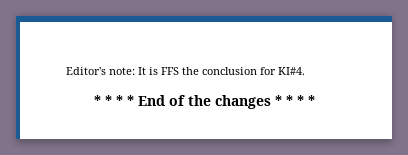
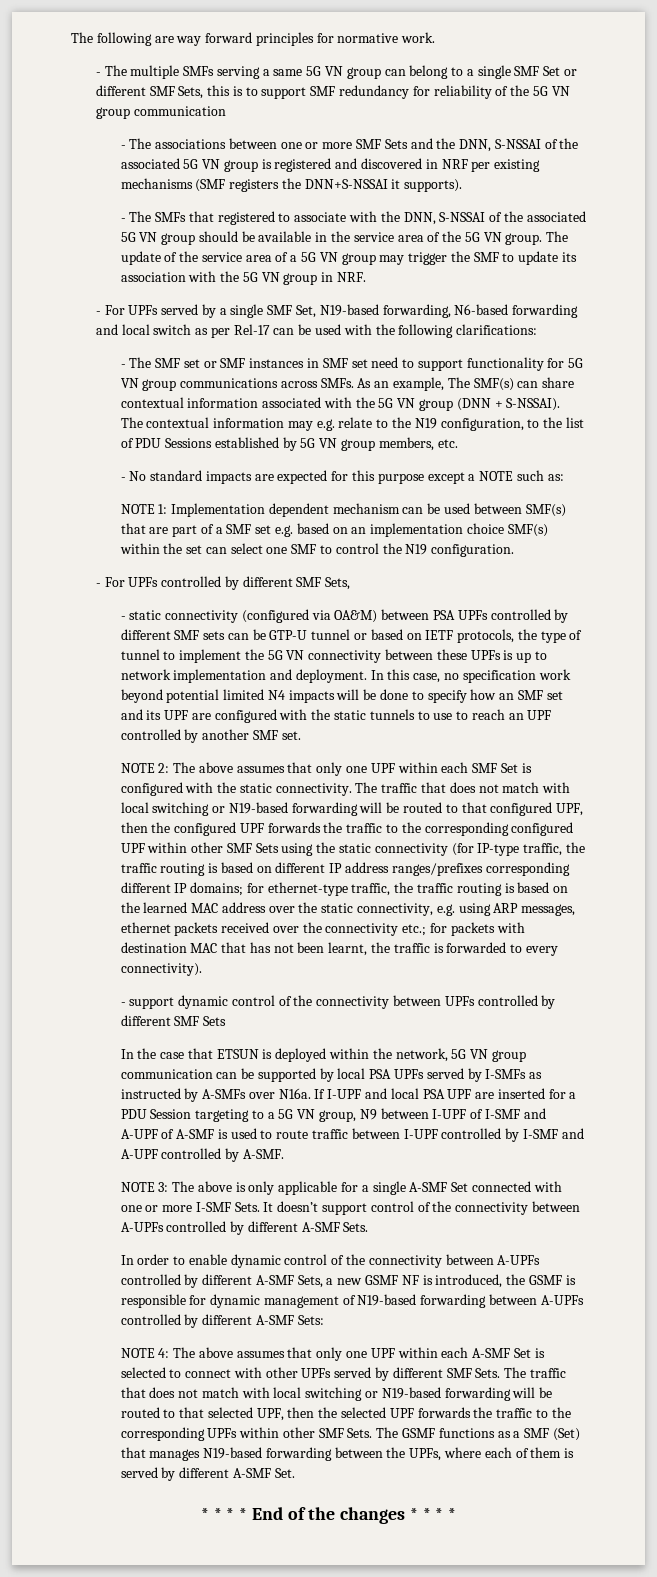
[66,67,306,75] Editor's note: It is FFS the conclusion for KI#4. -> [71,32,436,46] [95,65,578,79] [95,85,570,99] [95,106,226,119] [120,138,579,152] [120,158,541,172] [120,178,463,192] [120,211,586,225] [120,231,569,245] [120,251,578,265] [120,271,367,285] [95,304,579,318] [95,324,538,338] [120,357,584,371] [120,377,575,391] [120,397,561,411] [120,417,584,431] [120,437,458,451] [120,470,564,484] [120,503,566,517] [120,523,548,537] [119,543,515,557] [95,576,351,590] [120,609,569,623] [120,629,583,643] [120,649,547,663] [120,669,571,683] [120,689,563,703] [120,709,552,723] [120,729,301,743] [120,762,532,776] [120,782,571,796] [120,802,584,816] [120,822,574,836] [120,842,585,856] [120,862,570,876] [120,882,569,896] [120,902,576,916] [120,922,525,936] [120,942,558,956] [120,963,202,976] [120,995,556,1009] [120,1015,227,1026] [120,1048,526,1062] [120,1068,543,1082] [120,1088,577,1102] [120,1108,546,1122] [120,1128,584,1142] [120,1148,284,1162] [120,1181,562,1195] [120,1201,580,1215] [120,1221,369,1235] [120,1254,541,1268] [120,1274,576,1288] [120,1294,584,1308] [120,1314,324,1328] [120,1347,545,1361] [120,1367,566,1381] [120,1387,553,1401] [120,1407,571,1421] [120,1427,580,1441] [120,1447,575,1461] [120,1467,295,1481] The following are way forward principles for normative work. // - The multiple SMFs serving a same 5G VN group can belong to a single SMF Set or different SMF Sets, this is to support SMF redundancy for reliability of the 5G VN group communication // - The associations between one or more SMF Sets and the DNN, S-NSSAI of the associated 5G VN group is registered and discovered in NRF per existing mechanisms (SMF registers the DNN+S-NSSAI it supports). // - The SMFs that registered to associate with the DNN, S-NSSAI of the associated 5G VN group should be available in the service area of the 5G VN group. The update of the service area of a 5G VN group may trigger the SMF to update its association with the 5G VN group in NRF. // - For UPFs served by a single SMF Set, N19-based forwarding, N6-based forwarding and local switch as per Rel-17 can be used with the following clarifications: // - The SMF set or SMF instances in SMF set need to support functionality for 5G VN group communications across SMFs. As an example, The SMF(s) can share contextual information associated with the 5G VN group (DNN + S-NSSAI). The contextual information may e.g. relate to the N19 configuration, to the list of PDU Sessions established by 5G VN group members, etc. // - No standard impacts are expected for this purpose except a NOTE such as: // NOTE 1: Implementation dependent mechanism can be used between SMF(s) that are part of a SMF set e.g. based on an implementation choice SMF(s) within the set can select one SMF to control the N19 configuration. // - For UPFs controlled by different SMF Sets, // - static connectivity (configured via OA&M) between PSA UPFs controlled by different SMF sets can be GTP-U tunnel or based on IETF protocols, the type of tunnel to implement the 5G VN connectivity between these UPFs is up to network implementation and deployment. In this case, no specification work beyond potential limited N4 impacts will be done to specify how an SMF set and its UPF are configured with the static tunnels to use to reach an UPF controlled by another SMF set. // NOTE 2: The above assumes that only one UPF within each SMF Set is configured with the static connectivity. The traffic that does not match with local switching or N19-based forwarding will be routed to that configured UPF, then the configured UPF forwards the traffic to the corresponding configured UPF within other SMF Sets using the static connectivity (for IP-type traffic, the traffic routing is based on different IP address ranges/prefixes corresponding different IP domains; for ethernet-type traffic, the traffic routing is based on the learned MAC address over the static connectivity, e.g. using ARP messages, ethernet packets received over the connectivity etc.; for packets with destination MAC that has not been learnt, the traffic is forwarded to every connectivity). // - support dynamic control of the connectivity between UPFs controlled by different SMF Sets // In the case that ETSUN is deployed within the network, 5G VN group communication can be supported by local PSA UPFs served by I-SMFs as instructed by A-SMFs over N16a. If I-UPF and local PSA UPF are inserted for a PDU Session targeting to a 5G VN group, N9 between I-UPF of I-SMF and A-UPF of A-SMF is used to route traffic between I-UPF controlled by I-SMF and A-UPF controlled by A-SMF. // NOTE 3: The above is only applicable for a single A-SMF Set connected with one or more I-SMF Sets. It doesn’t support control of the connectivity between A-UPFs controlled by different A-SMF Sets. // In order to enable dynamic control of the connectivity between A-UPFs controlled by different A-SMF Sets, a new GSMF NF is introduced, the GSMF is responsible for dynamic management of N19-based forwarding between A-UPFs controlled by different A-SMF Sets: // NOTE 4: The above assumes that only one UPF within each A-SMF Set is selected to connect with other UPFs served by different SMF Sets. The traffic that does not match with local switching or N19-based forwarding will be routed to that selected UPF, then the selected UPF forwards the traffic to the corresponding UPFs within other SMF Sets. The GSMF functions as a SMF (Set) that manages N19-based forwarding between the UPFs, where each of them is served by different A-SMF Set.

